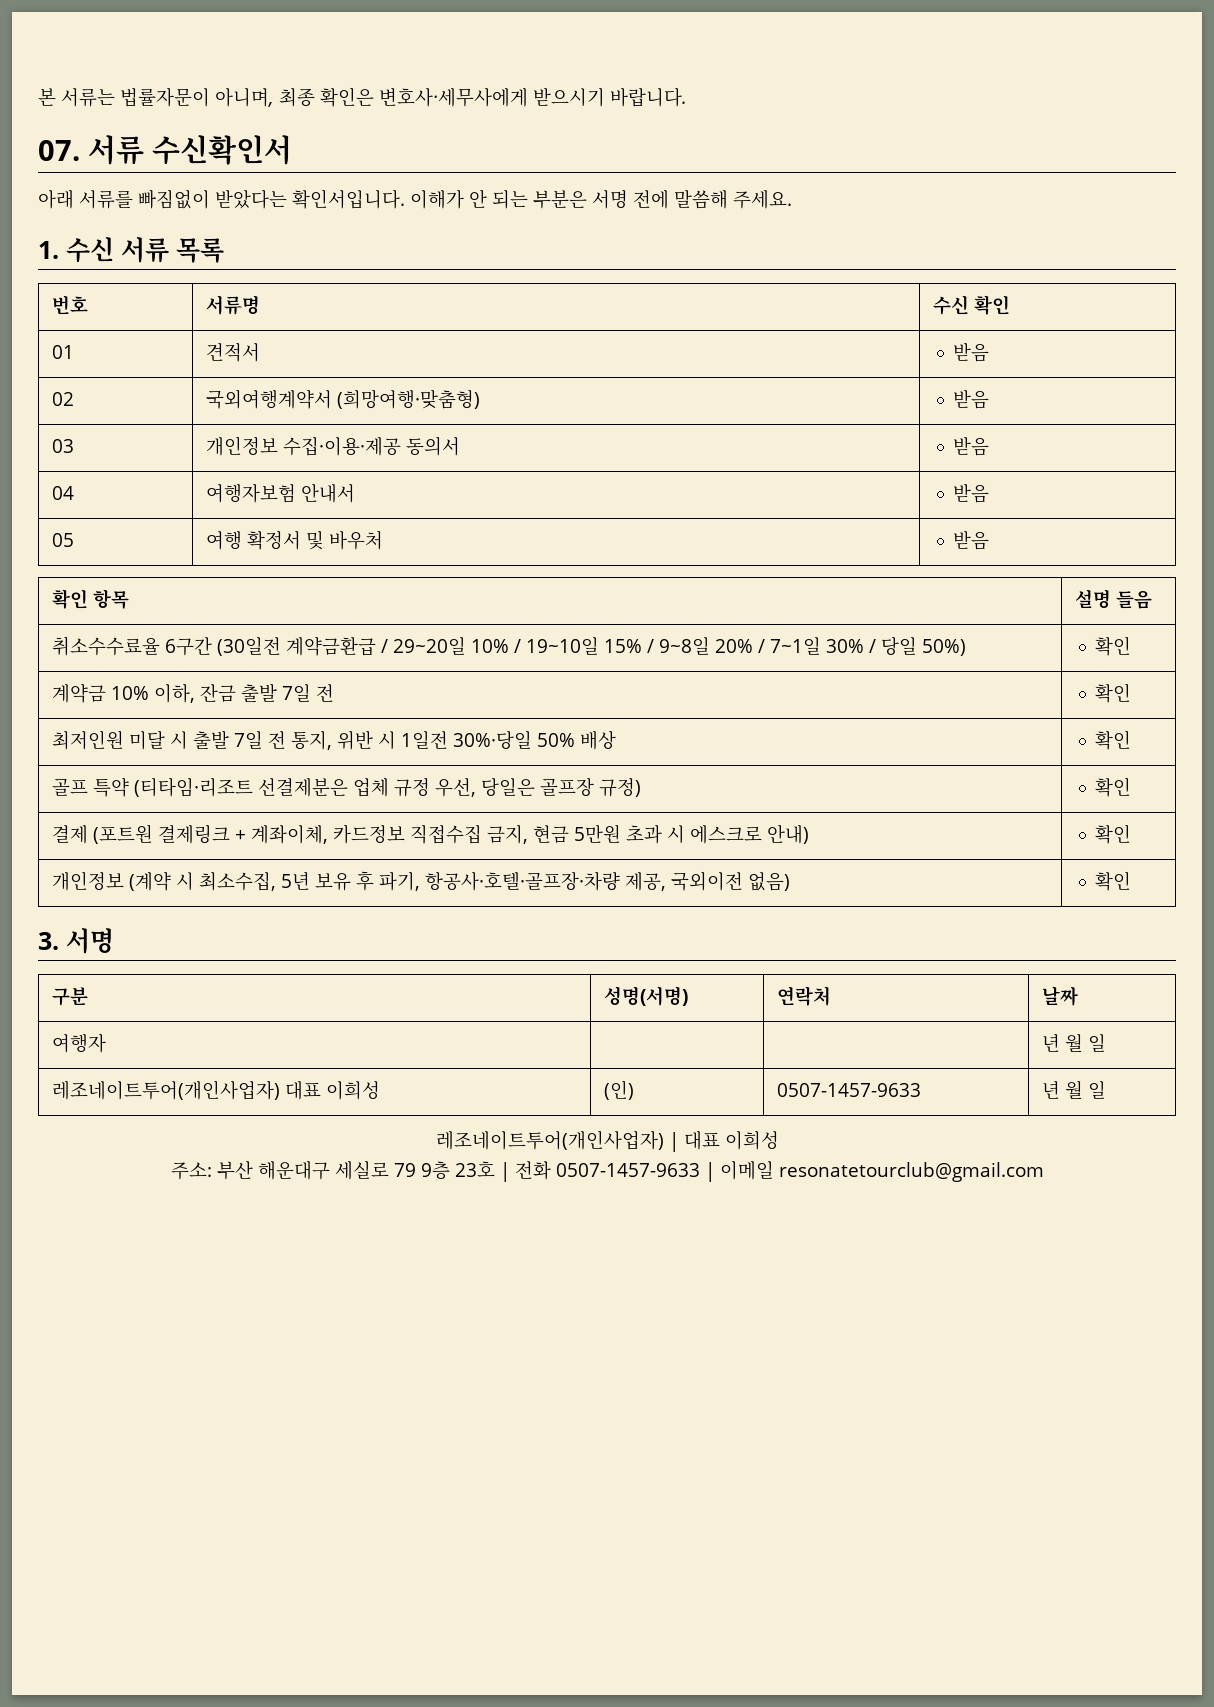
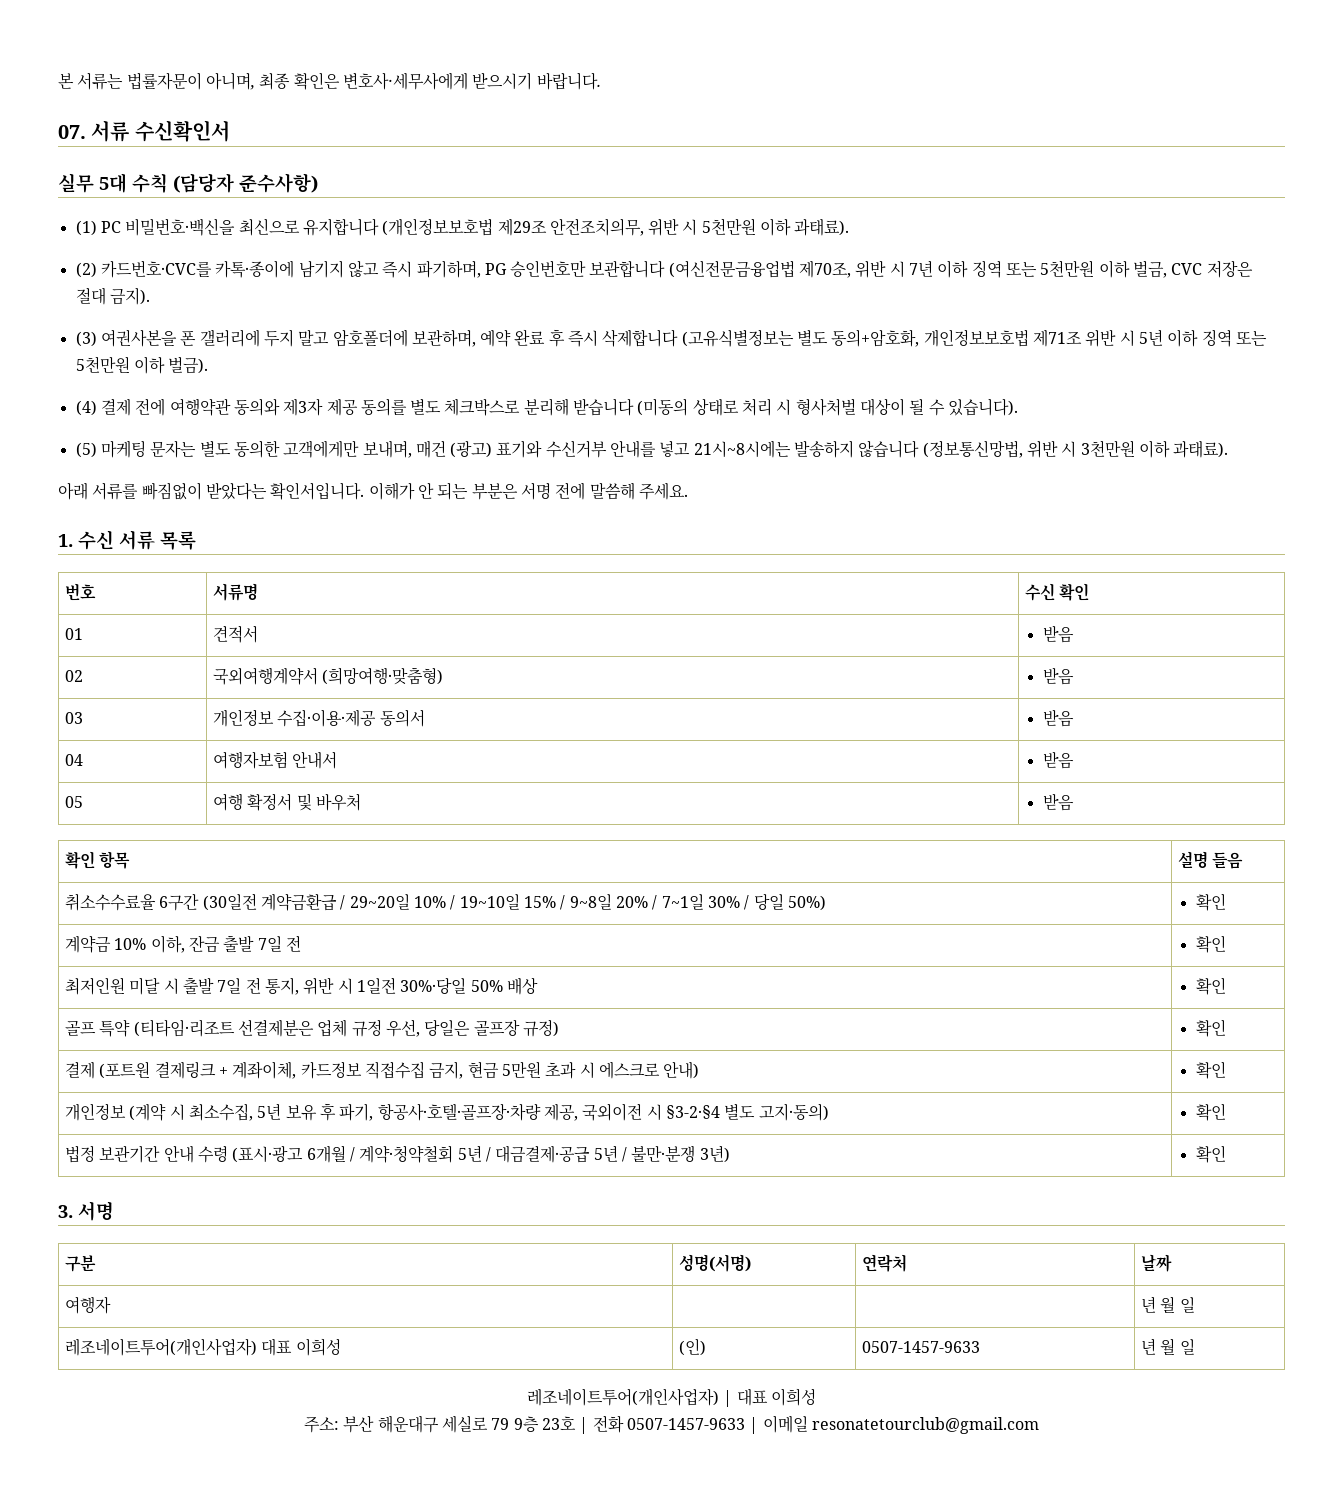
(292, 150) none -> [58,173,318,193] [75,218,850,236] [75,260,1253,278] [75,287,150,305] [75,329,1267,347] [75,356,209,374] [75,398,1019,416] [75,440,1229,458] // 실무 5대 수칙 (담당자 준수사항) // (1) PC 비밀번호·백신을 최신으로 유지합니다 (개인정보보호법 제29조 안전조치의무, 위반 시 5천만원 이하 과태료). // (2) 카드번호·CVC를 카톡·종이에 남기지 않고 즉시 파기하며, PG 승인번호만 보관합니다 (여신전문금융업법 제70조, 위반 시 7년 이하 징역 또는 5천만원 이하 벌금, CVC 저장은 절대 금지). // (3) 여권사본을 폰 갤러리에 두지 말고 암호폴더에 보관하며, 예약 완료 후 즉시 삭제합니다 (고유식별정보는 별도 동의+암호화, 개인정보보호법 제71조 위반 시 5년 이하 징역 또는 5천만원 이하 벌금). // (4) 결제 전에 여행약관 동의와 제3자 제공 동의를 별도 체크박스로 분리해 받습니다 (미동의 상태로 처리 시 형사처벌 대상이 될 수 있습니다). // (5) 마케팅 문자는 별도 동의한 고객에게만 보내며, 매건 (광고) 표기와 수신거부 안내를 넣고 21시~8시에는 발송하지 않습니다 (정보통신망법, 위반 시 3천만원 이하 과태료).
[747,872,790,891] 없음) -> [646,1103,829,1121] [1195,1103,1226,1121] [65,1145,730,1163] 시 §3-2·§4 별도 고지·동의) | 확인 // 법정 보관기간 안내 수령 (표시·광고 6개월 / 계약·청약철회 5년 / 대금결제·공급 5년 / 불만·분쟁 3년)

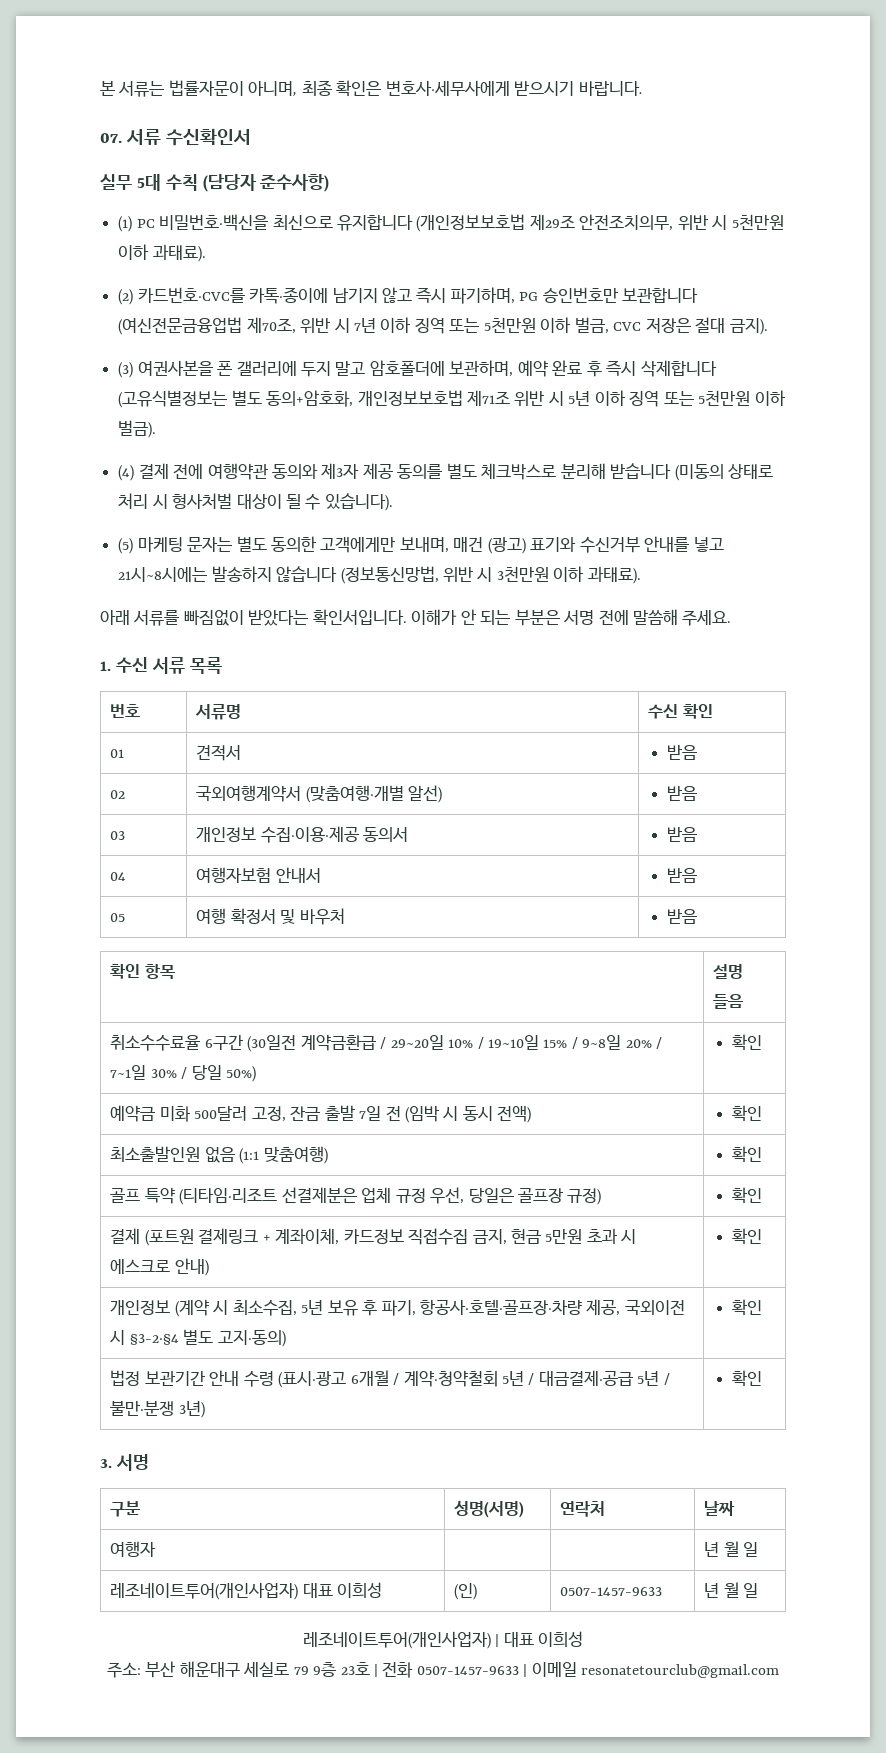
[322,667,444,685] (희망여행·맞춤형) -> [305,785,443,803] (맞춤여행·개별 알선)
[65,935,185,953] 계약금 10% 이하, -> [110,1105,286,1122] 예약금 미화 500달러 고정,
[1195,935,1226,953] [65,977,538,995] | 확인 // 최저인원 미달 시 출발 7일 전 통지, 위반 시 1일전 30%·당일 50% 배상 -> [404,1106,532,1123] [731,1105,762,1122] [110,1146,328,1164] (임박 시 동시 전액) | 확인 // 최소출발인원 없음 (1:1 맞춤여행)

